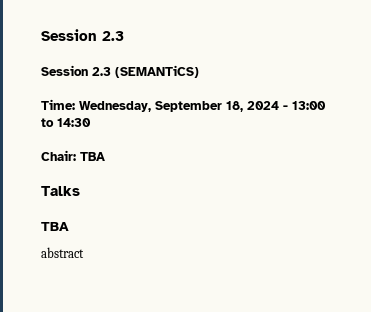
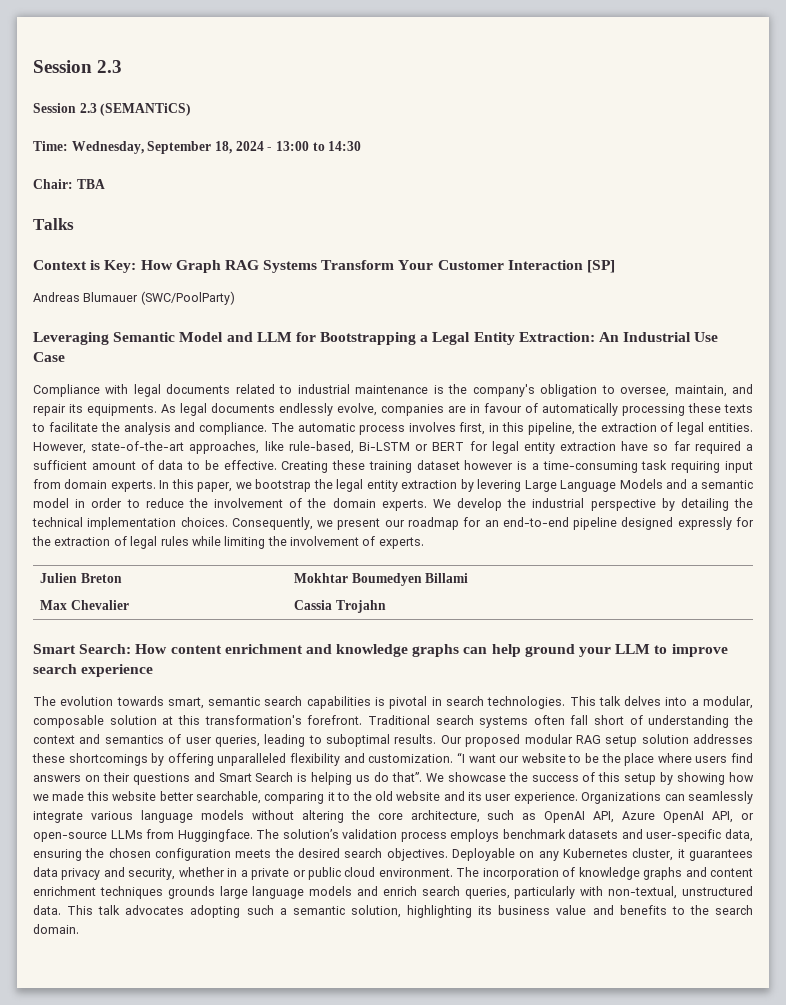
[41,222,69,231] [41,247,84,258] TBA // abstract -> [33,260,616,273] [33,291,235,305] [33,332,719,345] [33,352,65,362] [33,384,753,397] [33,403,753,416] [32,422,754,435] [33,441,753,454] [33,460,753,473] [33,479,754,492] [33,498,753,511] [32,517,755,530] [32,536,424,549] [40,573,122,583] [294,573,469,586] [40,600,129,610] [294,600,386,613] [33,644,728,657] [33,664,154,677] [33,696,753,709] [33,715,753,728] [33,734,753,747] [32,752,753,766] [33,772,755,785] [33,791,754,804] [33,810,754,823] [33,829,754,842] [33,848,753,861] [33,867,754,880] [33,886,753,899] [33,905,753,918] [33,924,79,934] Context is Key: How Graph RAG Systems Transform Your Customer Interaction [SP] // Andreas Blumauer (SWC/PoolParty) // Leveraging Semantic Model and LLM for Bootstrapping a Legal Entity Extraction: An Industrial Use Case // Compliance with legal documents related to industrial maintenance is the company's obligation to oversee, maintain, and repair its equipments. As legal documents endlessly evolve, companies are in favour of automatically processing these texts to facilitate the analysis and compliance. The automatic process involves first, in this pipeline, the extraction of legal entities. However, state-of-the-art approaches, like rule-based, Bi-LSTM or BERT for legal entity extraction have so far required a sufficient amount of data to be effective. Creating these training dataset however is a time-consuming task requiring input from domain experts. In this paper, we bootstrap the legal entity extraction by levering Large Language Models and a semantic model in order to reduce the involvement of the domain experts. We develop the industrial perspective by detailing the technical implementation choices. Consequently, we present our roadmap for an end-to-end pipeline designed expressly for the extraction of legal rules while limiting the involvement of experts. // Julien Breton | Mokhtar Boumedyen Billami // Max Chevalier | Cassia Trojahn // Smart Search: How content enrichment and knowledge graphs can help ground your LLM to improve search experience // The evolution towards smart, semantic search capabilities is pivotal in search technologies. This talk delves into a modular, composable solution at this transformation's forefront. Traditional search systems often fall short of understanding the context and semantics of user queries, leading to suboptimal results. Our proposed modular RAG setup solution addresses these shortcomings by offering unparalleled flexibility and customization. “I want our website to be the place where users find answers on their questions and Smart Search is helping us do that”. We showcase the success of this setup by showing how we made this website better searchable, comparing it to the old website and its user experience. Organizations can seamlessly integrate various language models without altering the core architecture, such as OpenAI API, Azure OpenAI API, or open-source LLMs from Huggingface. The solution’s validation process employs benchmark datasets and user-specific data, ensuring the chosen configuration meets the desired search objectives. Deployable on any Kubernetes cluster, it guarantees data privacy and security, whether in a private or public cloud environment. The incorporation of knowledge graphs and content enrichment techniques grounds large language models and enrich search queries, particularly with non-textual, unstructured data. This talk advocates adopting such a semantic solution, highlighting its business value and benefits to the search domain.

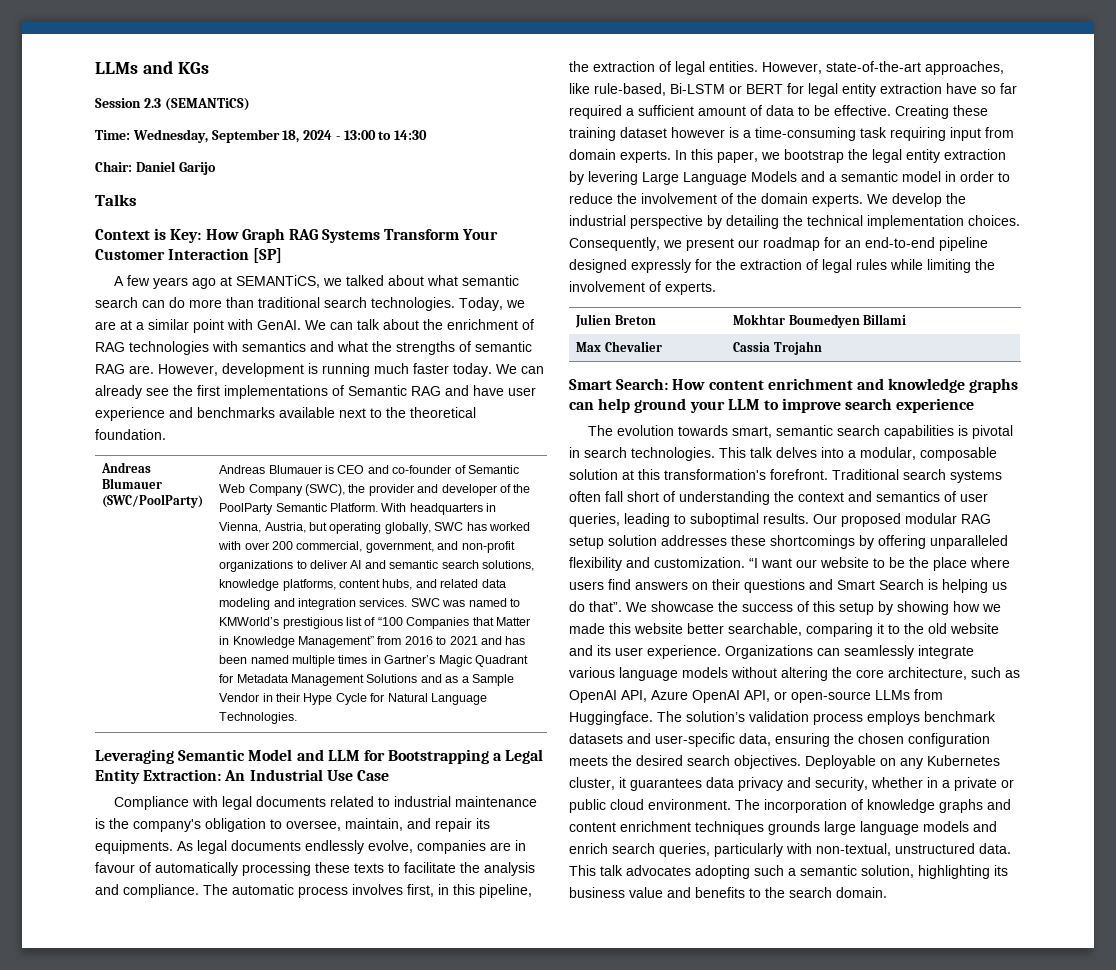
[33,60,123,73] Session 2.3 -> [95,61,209,74] LLMs and KGs
[76,179,105,189] TBA -> [135,161,216,175] Daniel Garijo
[33,291,235,305] Andreas Blumauer (SWC/PoolParty) -> [113,275,519,289] [95,297,525,311] [95,319,534,333] [95,341,532,355] [95,363,544,377] [95,385,536,399] [95,407,476,421] [95,429,166,440] [101,462,152,473] [102,478,163,489] [102,494,204,508] [219,465,519,474] [219,484,531,496] [219,503,497,515] [219,522,530,534] [218,541,515,553] [219,560,534,572] [219,579,506,591] [219,598,520,610] [219,617,530,629] [219,636,526,648] [219,655,528,667] [219,674,514,686] [219,693,487,705] [219,712,298,724] A few years ago at SEMANTiCS, we talked about what semantic search can do more than traditional search technologies. Today, we are at a similar point with GenAI. We can talk about the enrichment of RAG technologies with semantics and what the strengths of semantic RAG are. However, development is running much faster today. We can already see the first implementations of Semantic RAG and have user experience and benchmarks available next to the theoretical foundation. // Andreas Blumauer (SWC/PoolParty) | Andreas Blumauer is CEO and co-founder of Semantic Web Company (SWC), the provider and developer of the PoolParty Semantic Platform. With headquarters in Vienna, Austria, but operating globally, SWC has worked with over 200 commercial, government, and non-profit organizations to deliver AI and semantic search solutions, knowledge platforms, content hubs, and related data modeling and integration services. SWC was named to KMWorld’s prestigious list of “100 Companies that Matter in Knowledge Management” from 2016 to 2021 and has been named multiple times in Gartner’s Magic Quadrant for Metadata Management Solutions and as a Sample Vendor in their Hype Cycle for Natural Language Technologies.

